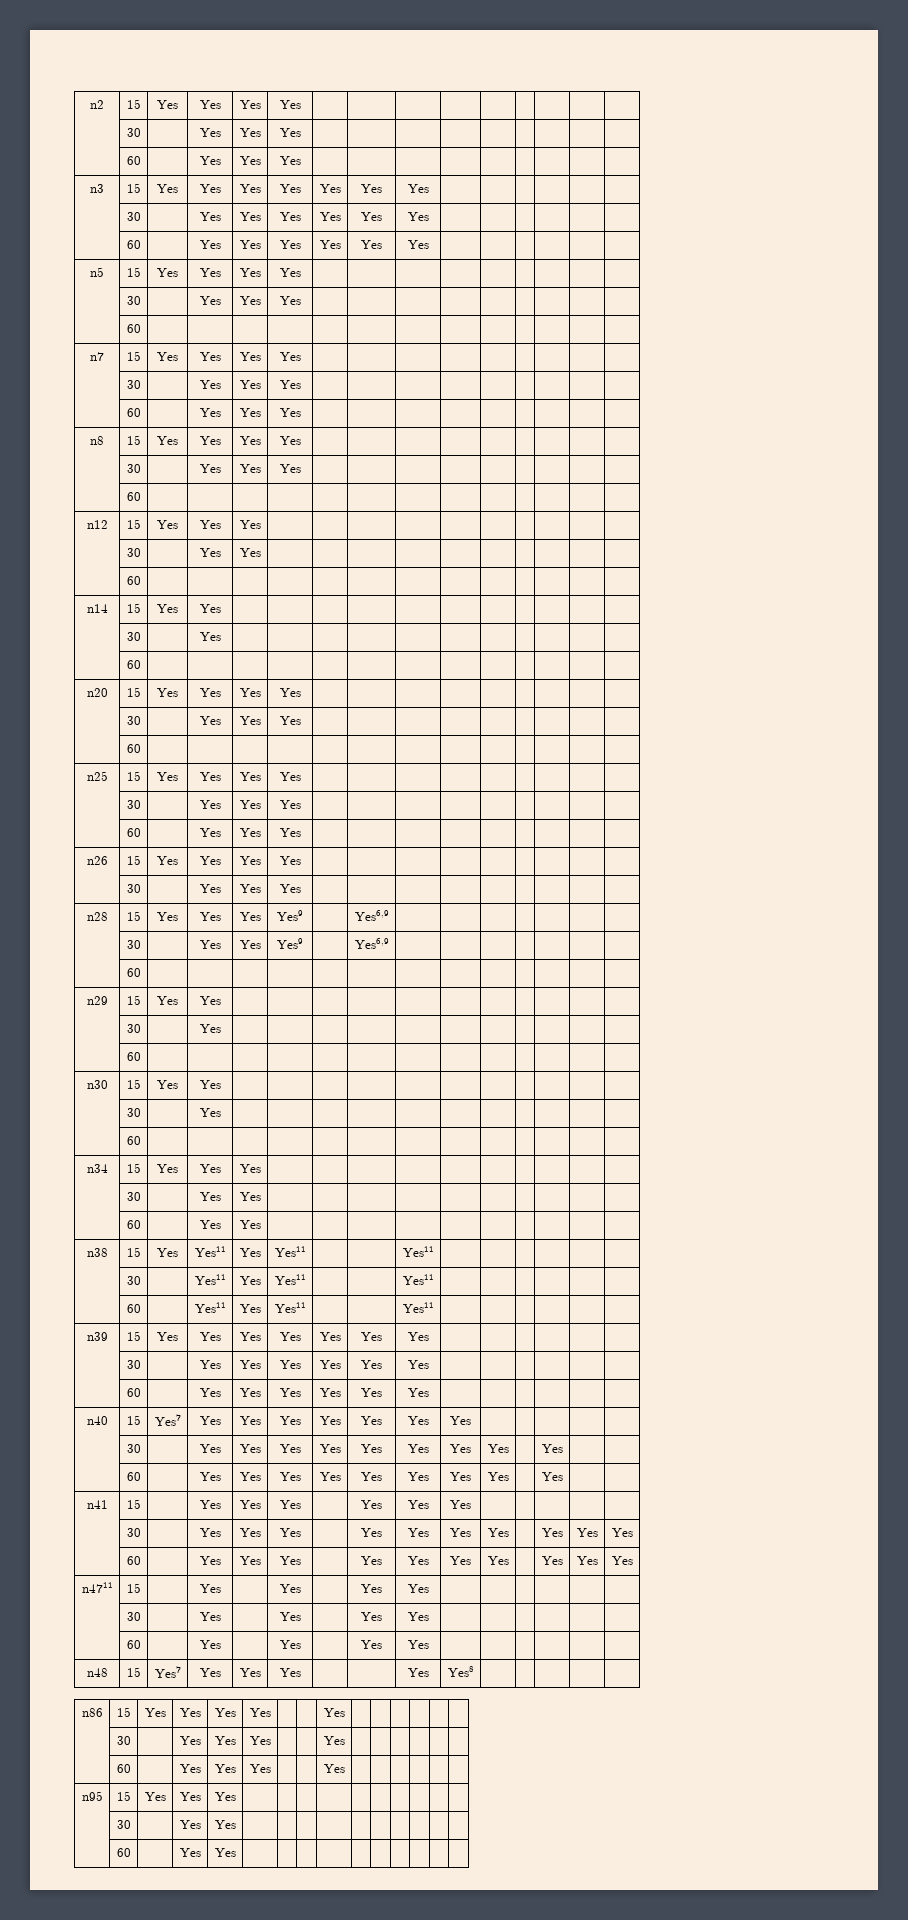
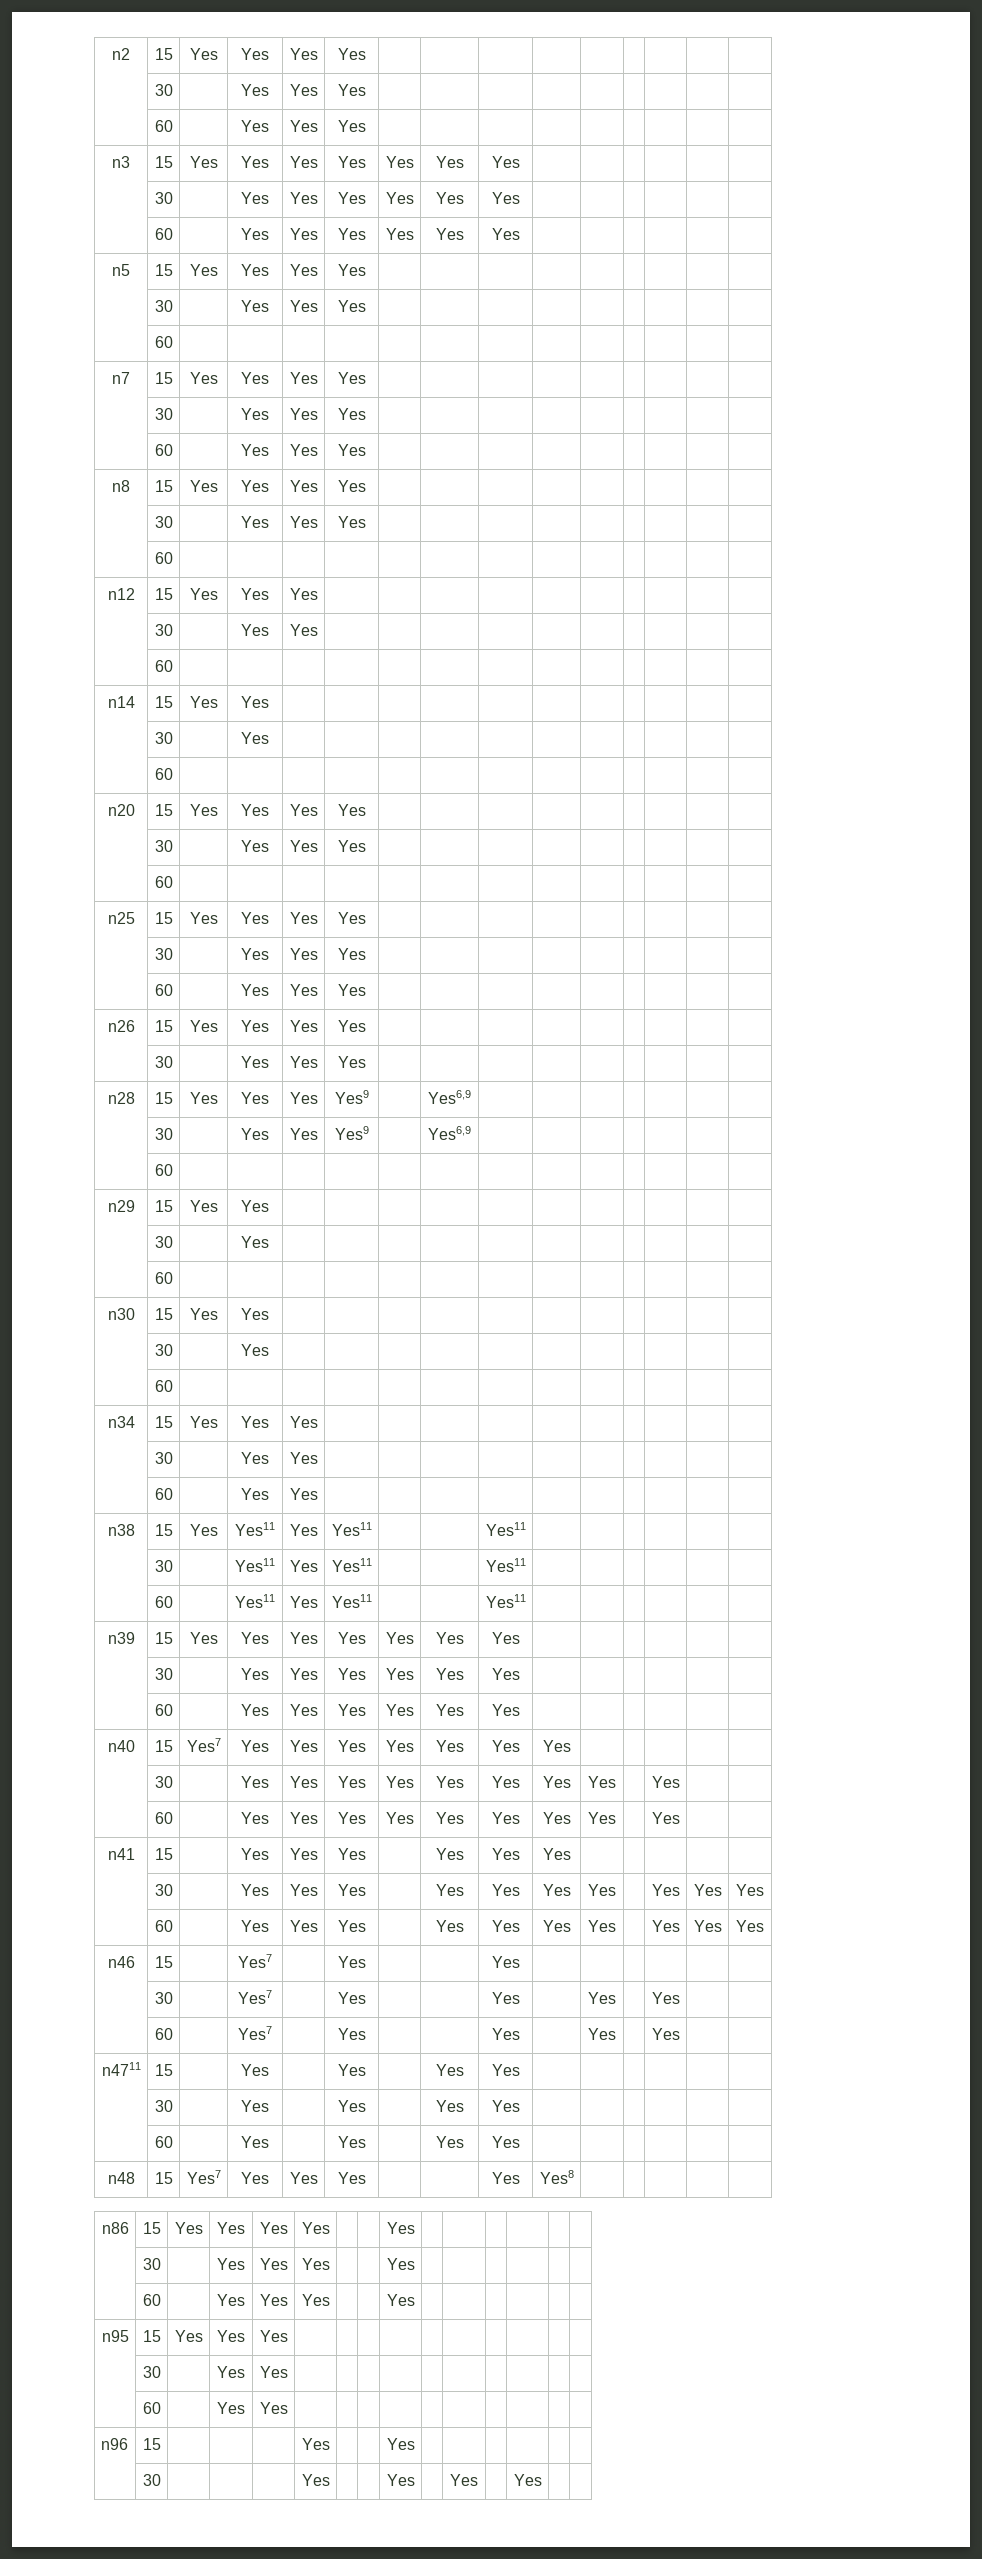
(633, 1560) none -> [107,1956,135,1968] [154,1956,173,1968] [238,1954,272,1968] [337,1956,366,1968] [491,1956,520,1968] [154,1992,173,2004] [238,1990,272,2004] [337,1992,366,2004] [491,1992,520,2004] [588,1992,616,2004] [651,1992,680,2004] [154,2028,173,2040] [238,2026,272,2040] [337,2028,366,2040] [491,2028,520,2040] [588,2028,616,2040] [651,2028,680,2040] // n46 | 15 | | Yes7 | | Yes | | | Yes | | | | | | // | 30 | | Yes7 | | Yes | | | Yes | | Yes | | Yes | | // | 60 | | Yes7 | | Yes | | | Yes | | Yes | | Yes | |
(236, 1852) none -> [100,2438,128,2450] [142,2438,161,2450] [301,2438,330,2450] [386,2438,415,2450] [142,2474,161,2486] [301,2474,330,2486] [386,2474,415,2486] [450,2474,478,2486] [513,2474,542,2486] // n96 | 15 | | | | Yes | | | Yes | | | | | | // | 30 | | | | Yes | | | Yes | | Yes | | Yes | |

